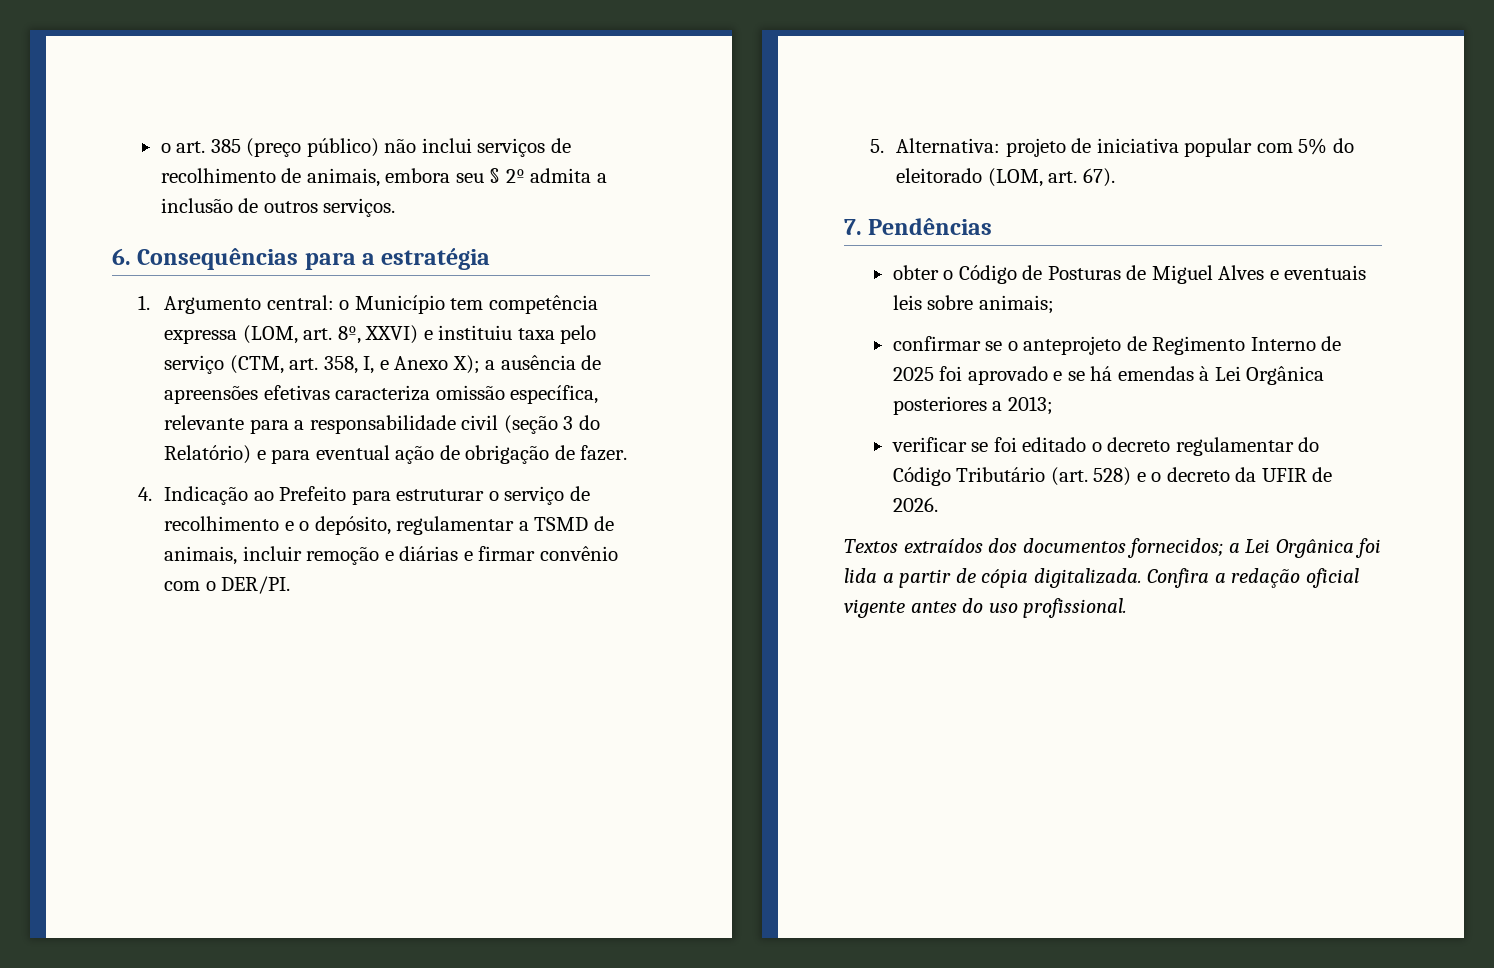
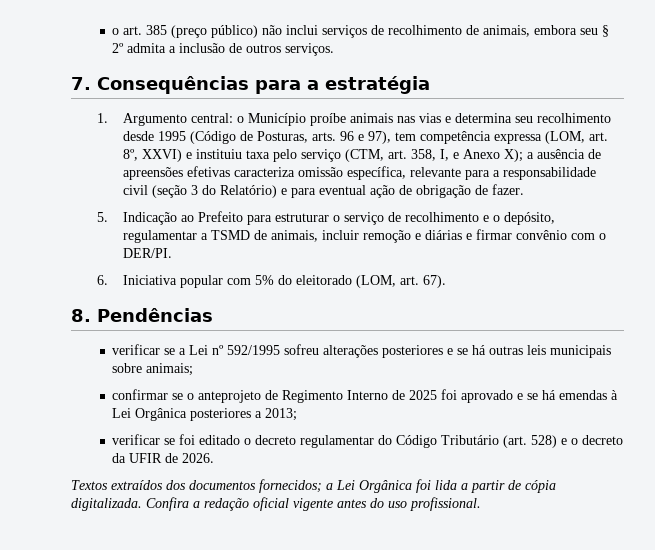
[112,248,131,265] 6. -> [71,77,91,90] 7.
(445, 304) none -> [309,113,611,126] [122,131,391,144] proíbe animais nas vias e determina seu recolhimento desde 1995 (Código de Posturas, arts. 96 e 97),
[138,487,153,501] 4. -> [96,212,108,222] 5.
[870,138,1179,157] 5. Alternativa: projeto de iniciativa -> [96,275,177,285] 6. Iniciativa
[844,219,862,235] 7. -> [71,309,91,322] 8.
[892,265,1367,284] [892,295,922,310] obter o Código de Posturas de Miguel Alves e eventuais leis -> [112,344,612,358] verificar se a Lei nº 592/1995 sofreu alterações posteriores e se há outras leis municipais

